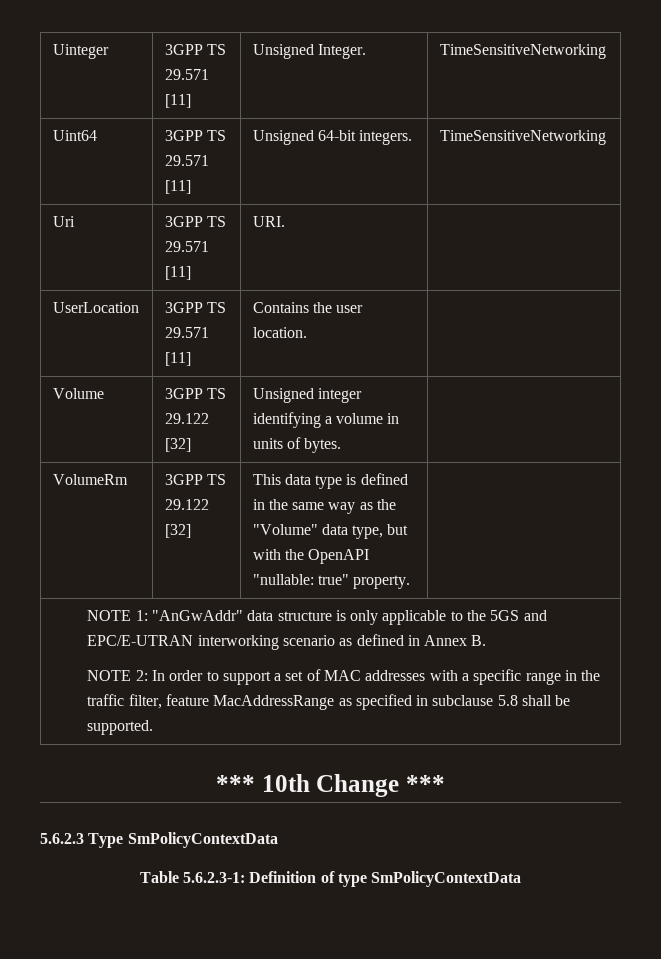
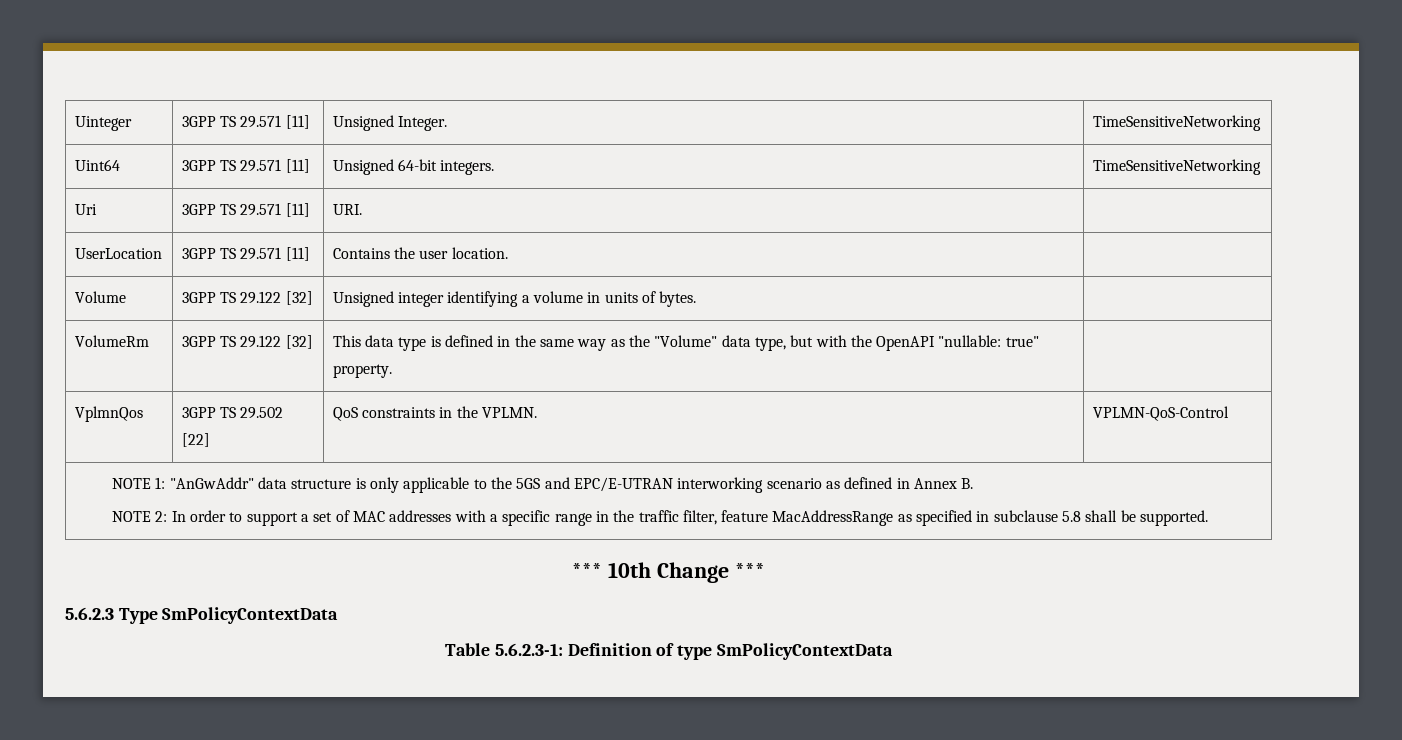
(411, 582) none -> [74,406,143,422] [181,407,284,419] [181,433,210,447] [332,406,537,421] [1092,406,1229,421] // VplmnQos | 3GPP TS 29.502 [22] | QoS constraints in the VPLMN. | VPLMN-QoS-Control

